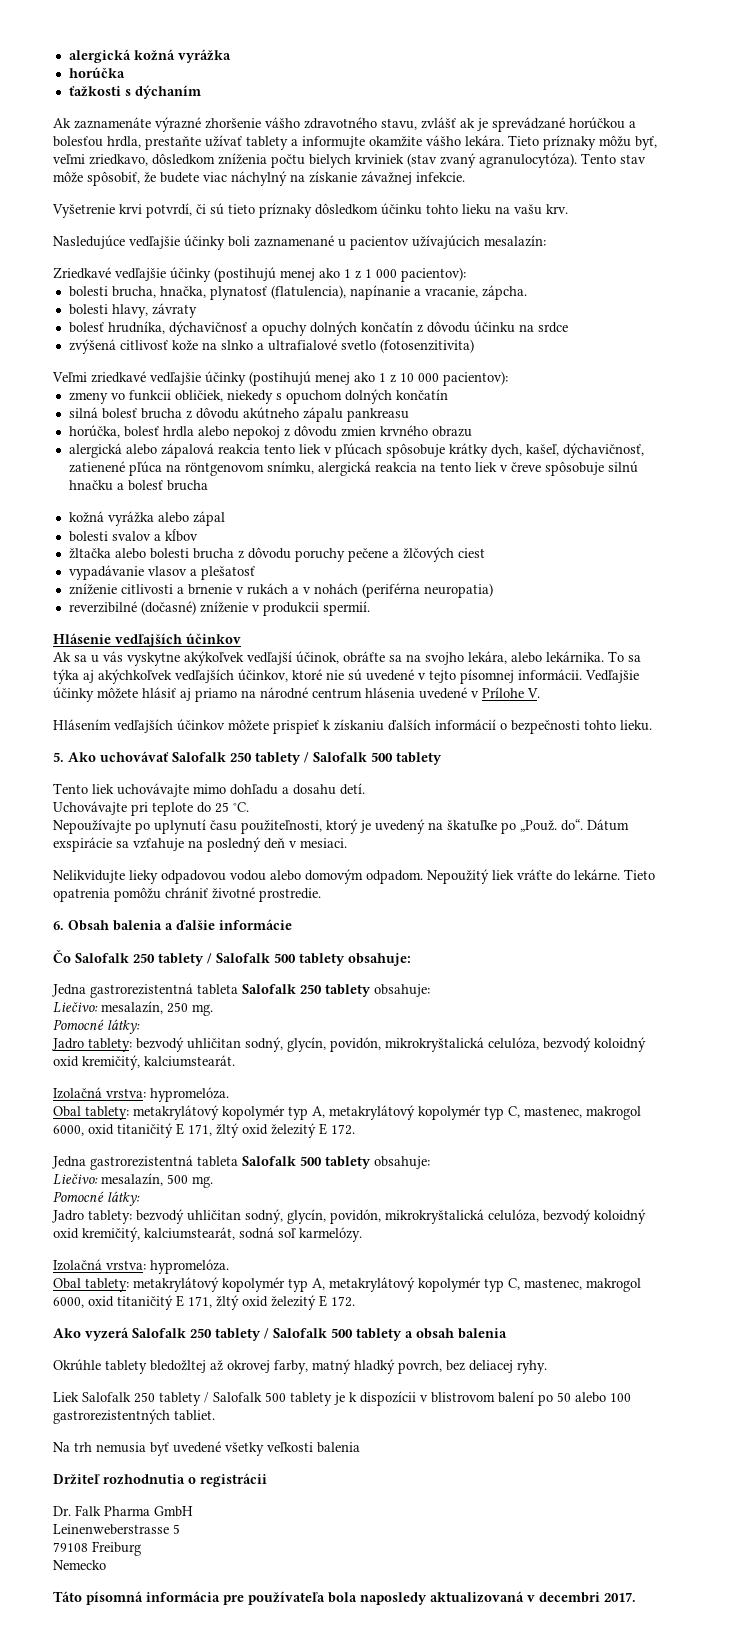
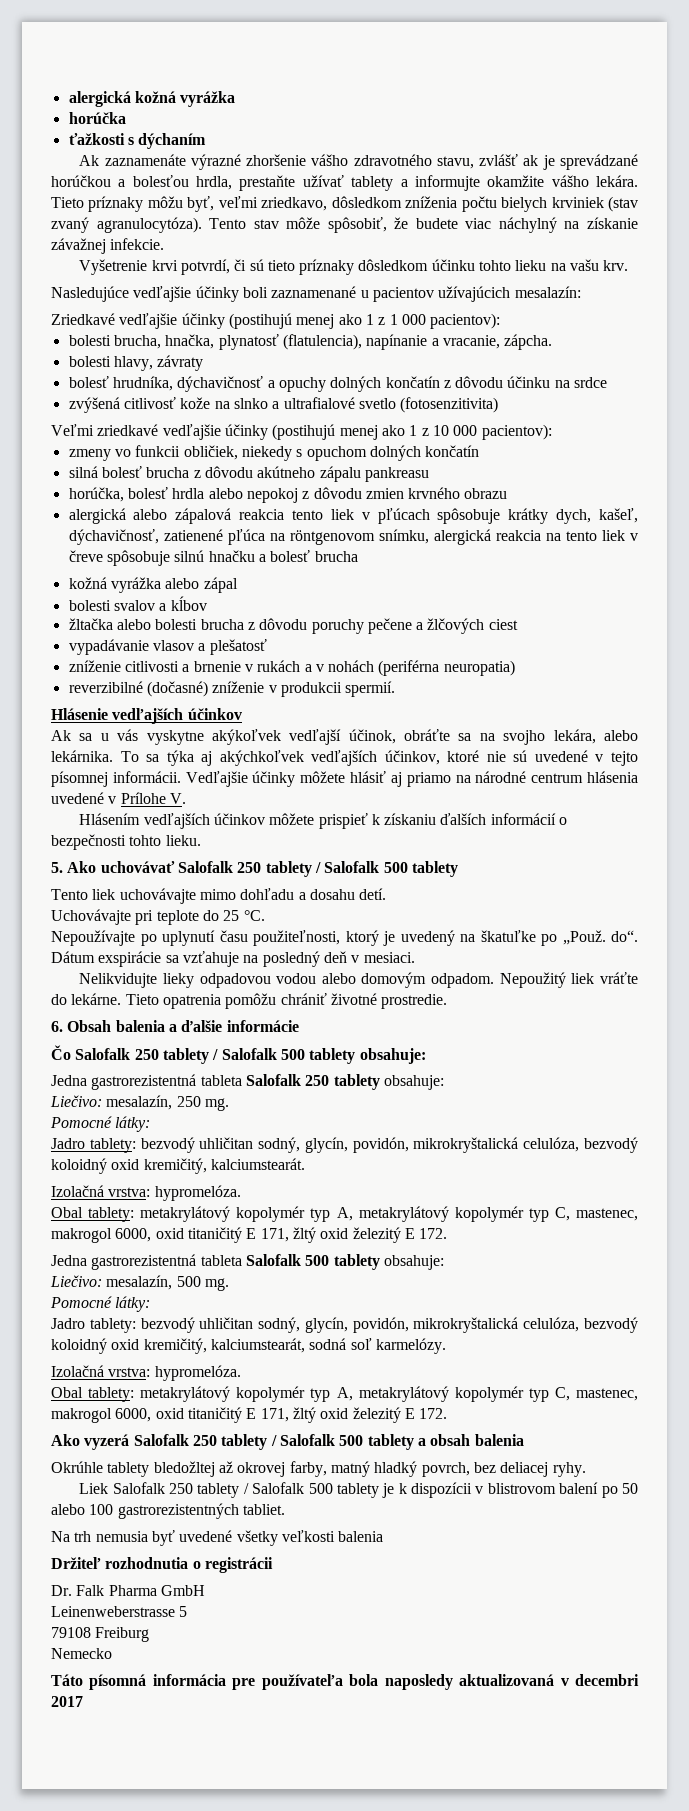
[604,1592,636,1602] 2017. -> [51,1696,83,1707] 2017

